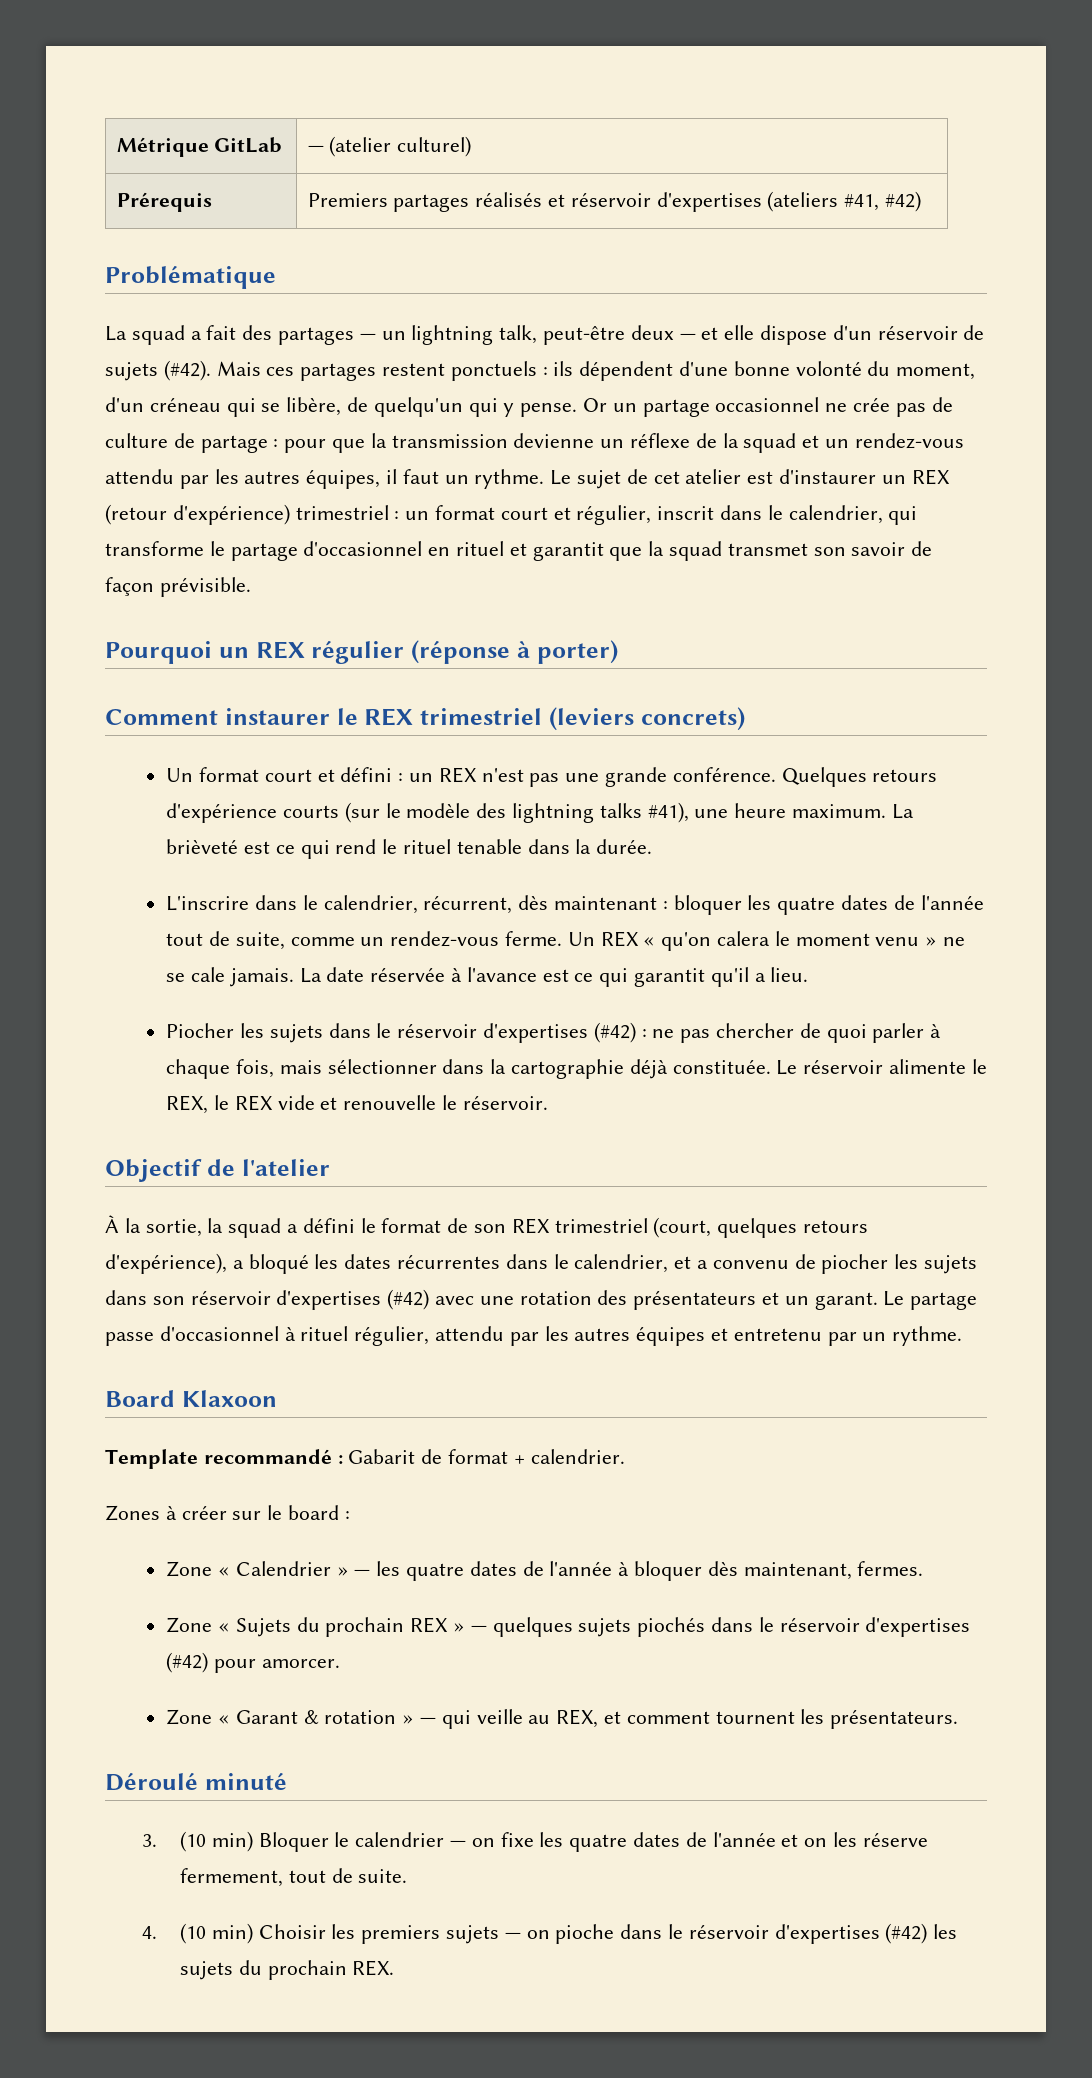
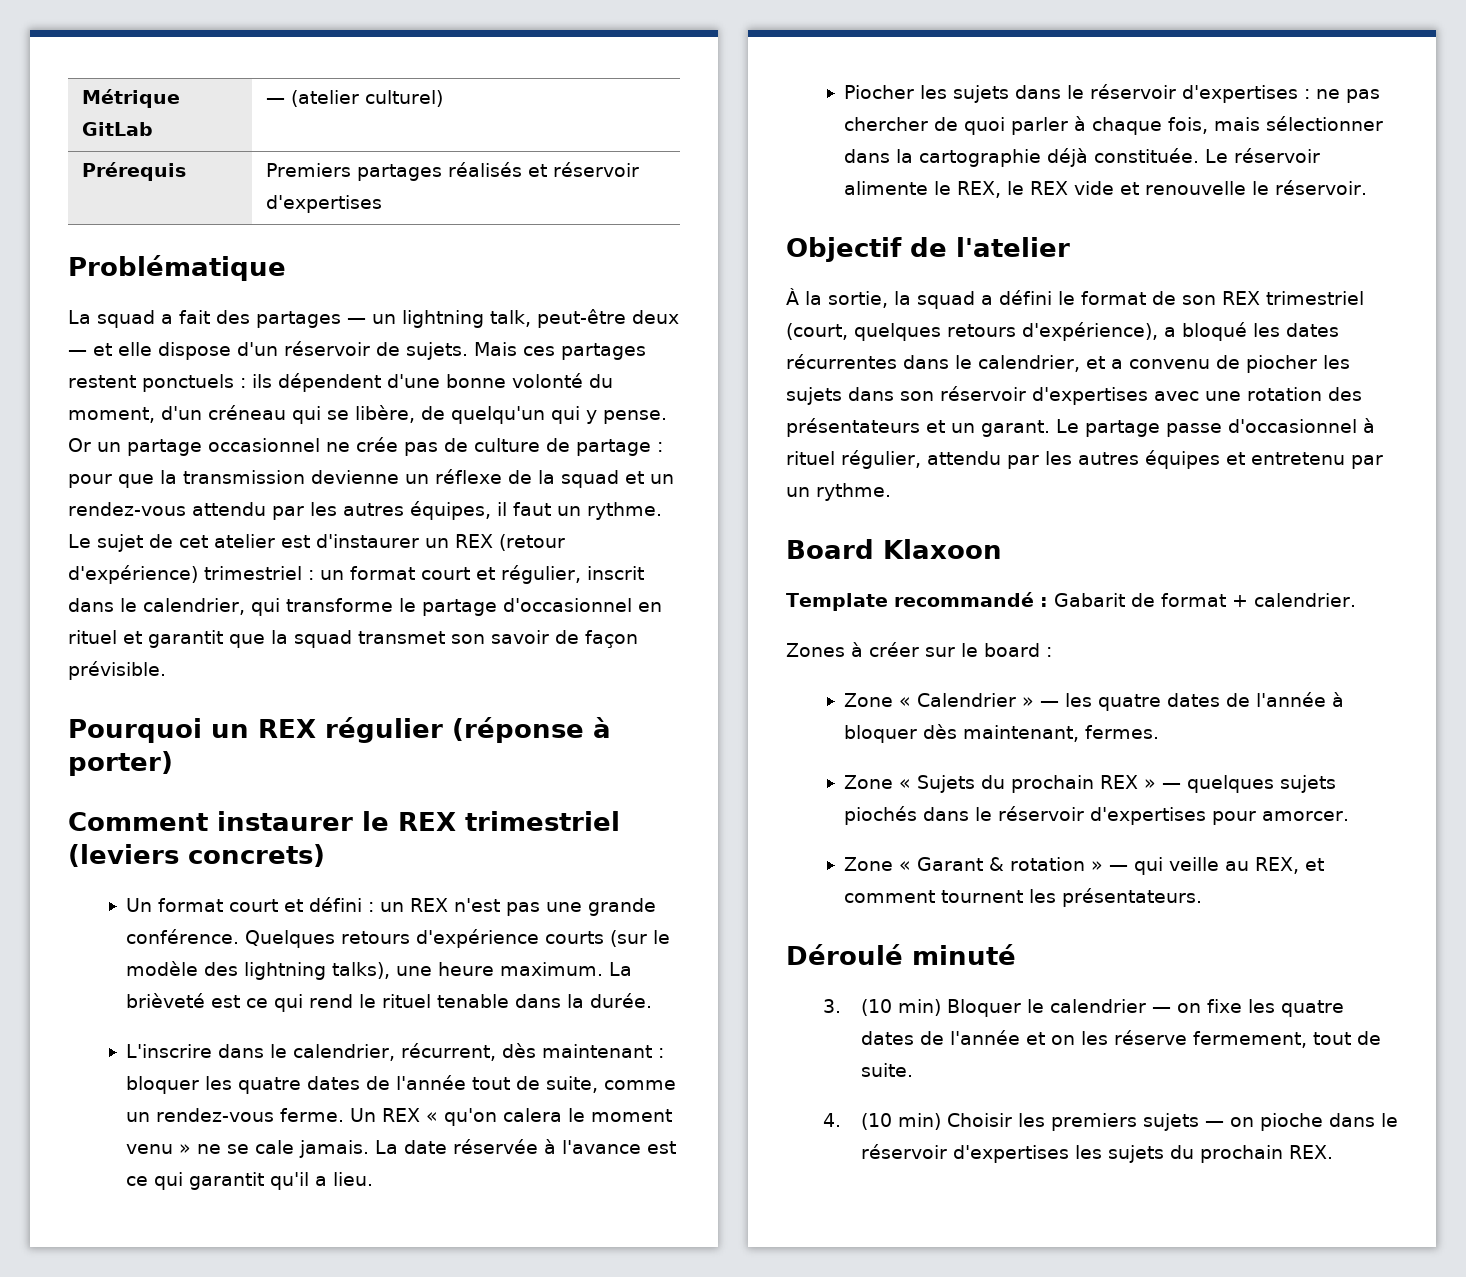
[767,191,921,212] (ateliers #41, #42) -> (382, 204) none
[105,360,211,381] sujets (#42). -> [406,342,468,360] sujets.
[599,802,689,823] talks #41), -> [332,962,391,979] talks),
[593,1022,636,1043] (#42) -> (1299, 94) none
[387,1289,430,1310] (#42) -> (1148, 396) none
[166,1652,209,1673] (#42) -> (1207, 816) none
[885,1923,928,1944] (#42) -> (1069, 1154) none

